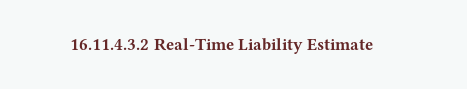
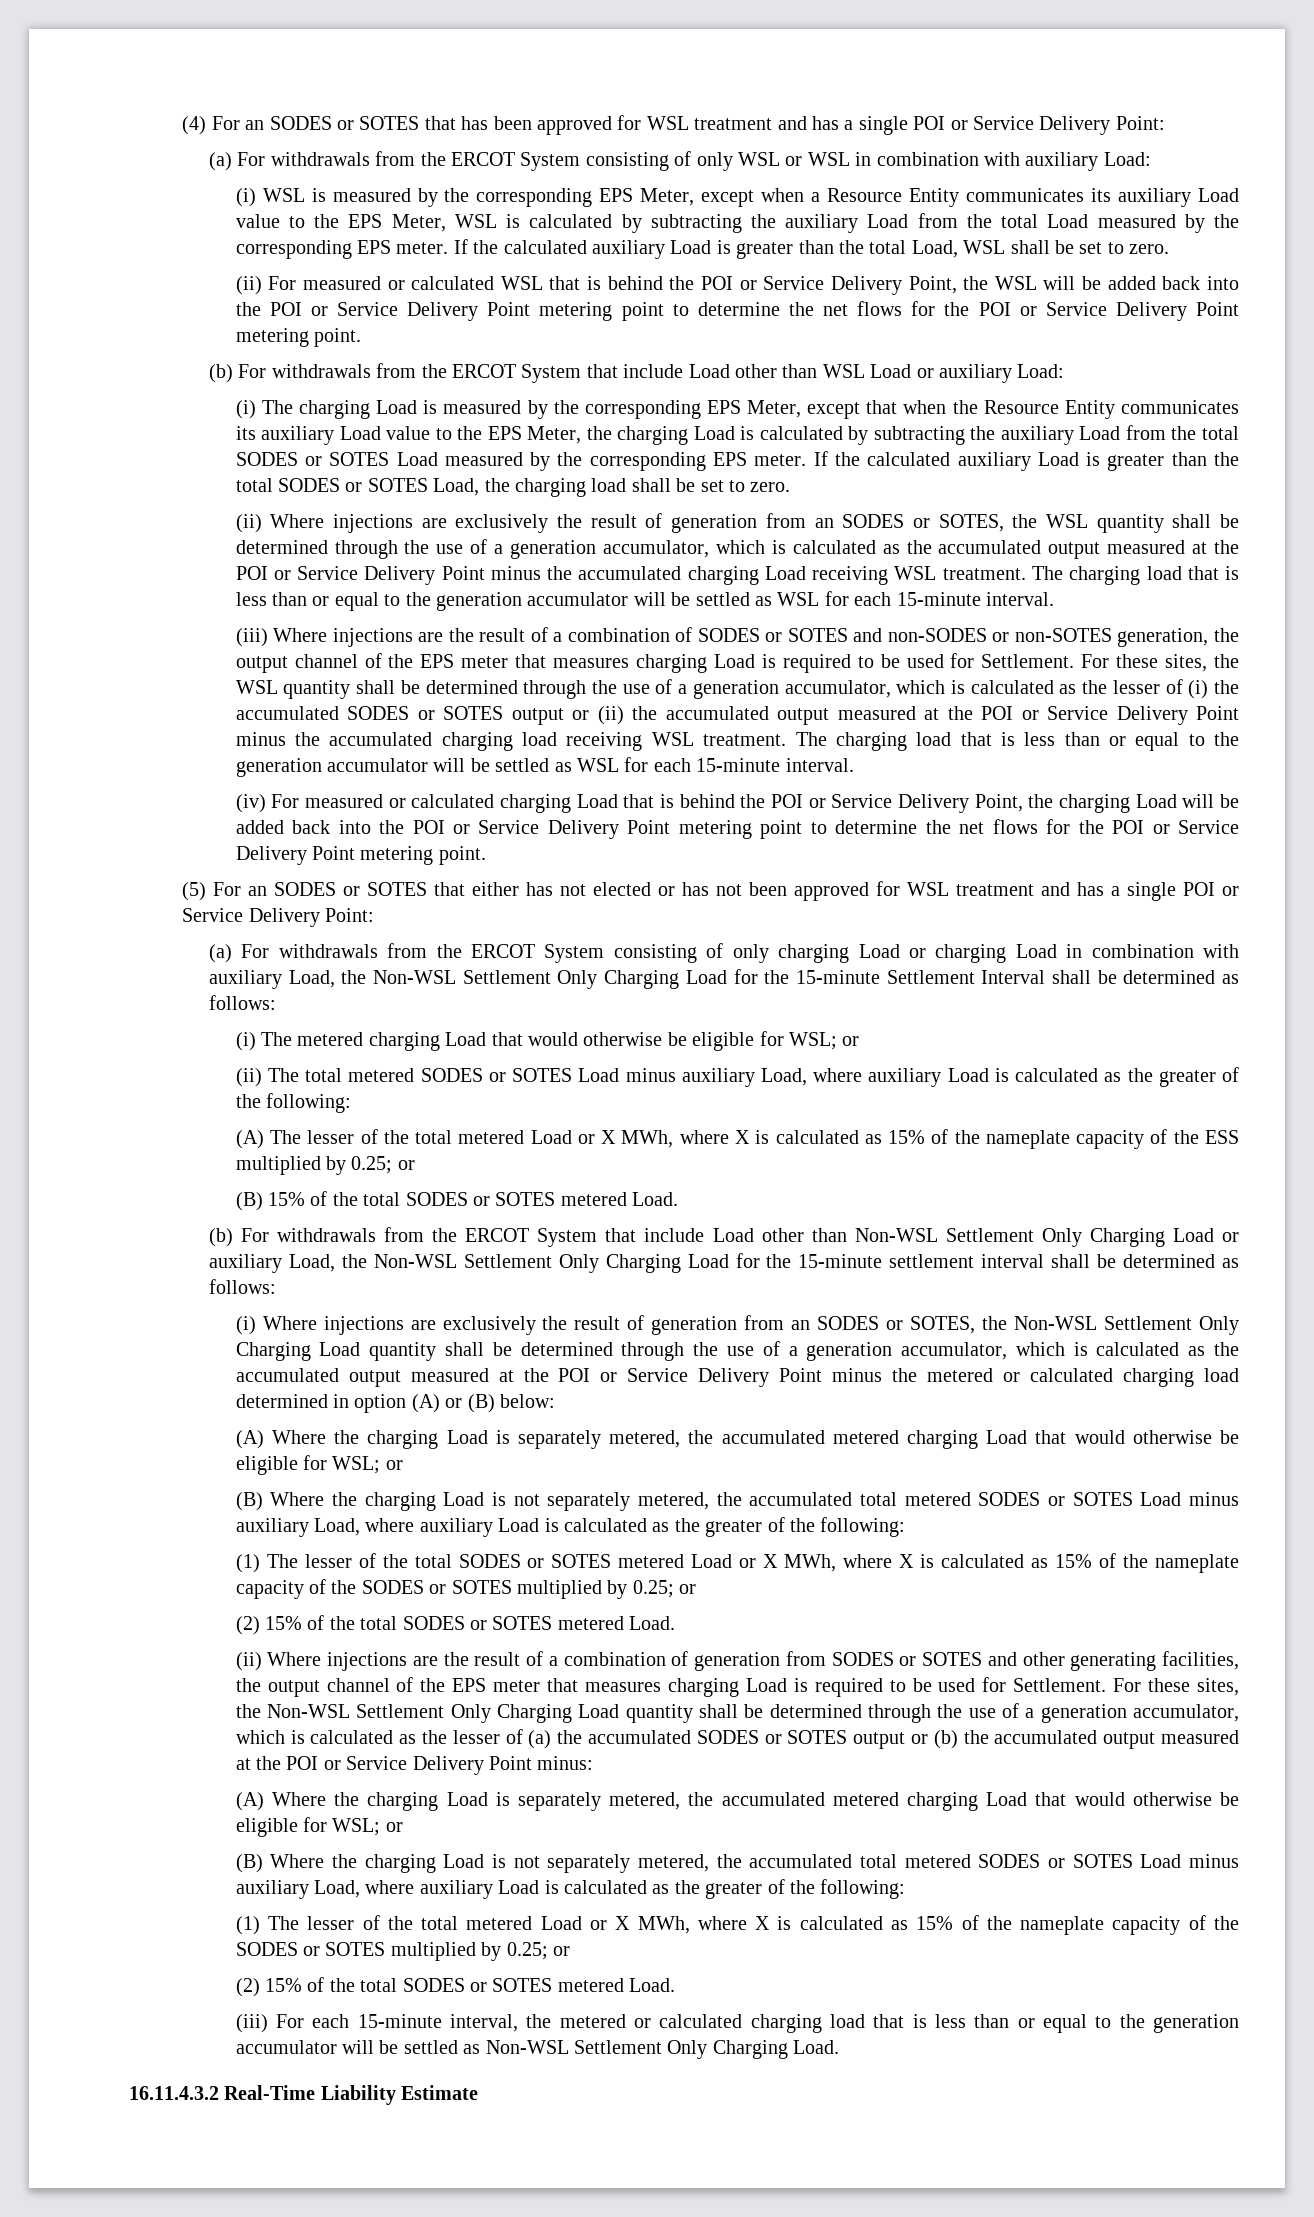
(70, 44) none -> [182,115,1165,135] [209,151,1151,171] [235,188,1239,207] [235,213,1240,233] [235,239,1170,259] [235,276,1240,295] [235,301,1239,321] [235,328,362,347] [209,363,1065,383] [235,400,1240,419] [235,425,1239,445] [235,451,1239,471] [235,478,791,497] [235,513,1240,533] [235,539,1240,559] [235,566,1239,585] [235,591,1055,611] [235,627,1239,647] [235,653,1239,673] [235,679,1239,699] [235,706,1239,725] [235,732,1239,751] [235,757,854,777] [235,794,1239,813] [235,819,1240,839] [235,846,486,865] [182,881,1239,901] [182,908,375,927] [209,943,1240,963] [209,969,1240,989] [209,995,277,1010] [235,1031,860,1051] [235,1067,1240,1087] [235,1093,352,1113] [235,1129,1239,1149] [235,1156,415,1175] [235,1191,679,1211] [209,1227,1239,1247] [209,1253,1240,1273] [209,1279,277,1294] [235,1315,1239,1335] [235,1341,1239,1361] [235,1368,1239,1387] [235,1394,556,1413] [235,1430,1239,1449] [235,1455,403,1475] [235,1492,1240,1511] [235,1517,906,1537] [235,1553,1240,1573] [235,1579,697,1599] [235,1615,676,1635] [235,1651,1240,1671] [235,1677,1239,1697] [235,1703,1239,1723] [235,1729,1240,1749] [235,1756,594,1775] [235,1792,1239,1811] [235,1817,403,1837] [235,1854,1240,1873] [235,1879,906,1899] [235,1915,1239,1935] [235,1942,571,1961] [235,1977,676,1997] [235,2014,1239,2033] [235,2040,840,2059] (4) For an SODES or SOTES that has been approved for WSL treatment and has a single POI or Service Delivery Point: // (a) For withdrawals from the ERCOT System consisting of only WSL or WSL in combination with auxiliary Load: // (i) WSL is measured by the corresponding EPS Meter, except when a Resource Entity communicates its auxiliary Load value to the EPS Meter, WSL is calculated by subtracting the auxiliary Load from the total Load measured by the corresponding EPS meter. If the calculated auxiliary Load is greater than the total Load, WSL shall be set to zero. // (ii) For measured or calculated WSL that is behind the POI or Service Delivery Point, the WSL will be added back into the POI or Service Delivery Point metering point to determine the net flows for the POI or Service Delivery Point metering point. // (b) For withdrawals from the ERCOT System that include Load other than WSL Load or auxiliary Load: // (i) The charging Load is measured by the corresponding EPS Meter, except that when the Resource Entity communicates its auxiliary Load value to the EPS Meter, the charging Load is calculated by subtracting the auxiliary Load from the total SODES or SOTES Load measured by the corresponding EPS meter. If the calculated auxiliary Load is greater than the total SODES or SOTES Load, the charging load shall be set to zero. // (ii) Where injections are exclusively the result of generation from an SODES or SOTES, the WSL quantity shall be determined through the use of a generation accumulator, which is calculated as the accumulated output measured at the POI or Service Delivery Point minus the accumulated charging Load receiving WSL treatment. The charging load that is less than or equal to the generation accumulator will be settled as WSL for each 15-minute interval. // (iii) Where injections are the result of a combination of SODES or SOTES and non-SODES or non-SOTES generation, the output channel of the EPS meter that measures charging Load is required to be used for Settlement. For these sites, the WSL quantity shall be determined through the use of a generation accumulator, which is calculated as the lesser of (i) the accumulated SODES or SOTES output or (ii) the accumulated output measured at the POI or Service Delivery Point minus the accumulated charging load receiving WSL treatment. The charging load that is less than or equal to the generation accumulator will be settled as WSL for each 15-minute interval. // (iv) For measured or calculated charging Load that is behind the POI or Service Delivery Point, the charging Load will be added back into the POI or Service Delivery Point metering point to determine the net flows for the POI or Service Delivery Point metering point. // (5) For an SODES or SOTES that either has not elected or has not been approved for WSL treatment and has a single POI or Service Delivery Point: // (a) For withdrawals from the ERCOT System consisting of only charging Load or charging Load in combination with auxiliary Load, the Non-WSL Settlement Only Charging Load for the 15-minute Settlement Interval shall be determined as follows: // (i) The metered charging Load that would otherwise be eligible for WSL; or // (ii) The total metered SODES or SOTES Load minus auxiliary Load, where auxiliary Load is calculated as the greater of the following: // (A) The lesser of the total metered Load or X MWh, where X is calculated as 15% of the nameplate capacity of the ESS multiplied by 0.25; or // (B) 15% of the total SODES or SOTES metered Load. // (b) For withdrawals from the ERCOT System that include Load other than Non-WSL Settlement Only Charging Load or auxiliary Load, the Non-WSL Settlement Only Charging Load for the 15-minute settlement interval shall be determined as follows: // (i) Where injections are exclusively the result of generation from an SODES or SOTES, the Non-WSL Settlement Only Charging Load quantity shall be determined through the use of a generation accumulator, which is calculated as the accumulated output measured at the POI or Service Delivery Point minus the metered or calculated charging load determined in option (A) or (B) below: // (A) Where the charging Load is separately metered, the accumulated metered charging Load that would otherwise be eligible for WSL; or // (B) Where the charging Load is not separately metered, the accumulated total metered SODES or SOTES Load minus auxiliary Load, where auxiliary Load is calculated as the greater of the following: // (1) The lesser of the total SODES or SOTES metered Load or X MWh, where X is calculated as 15% of the nameplate capacity of the SODES or SOTES multiplied by 0.25; or // (2) 15% of the total SODES or SOTES metered Load. // (ii) Where injections are the result of a combination of generation from SODES or SOTES and other generating facilities, the output channel of the EPS meter that measures charging Load is required to be used for Settlement. For these sites, the Non-WSL Settlement Only Charging Load quantity shall be determined through the use of a generation accumulator, which is calculated as the lesser of (a) the accumulated SODES or SOTES output or (b) the accumulated output measured at the POI or Service Delivery Point minus: // (A) Where the charging Load is separately metered, the accumulated metered charging Load that would otherwise be eligible for WSL; or // (B) Where the charging Load is not separately metered, the accumulated total metered SODES or SOTES Load minus auxiliary Load, where auxiliary Load is calculated as the greater of the following: // (1) The lesser of the total metered Load or X MWh, where X is calculated as 15% of the nameplate capacity of the SODES or SOTES multiplied by 0.25; or // (2) 15% of the total SODES or SOTES metered Load. // (iii) For each 15-minute interval, the metered or calculated charging load that is less than or equal to the generation accumulator will be settled as Non-WSL Settlement Only Charging Load. //

